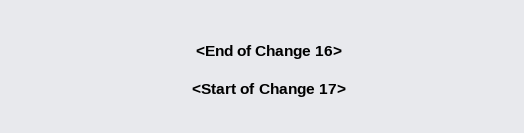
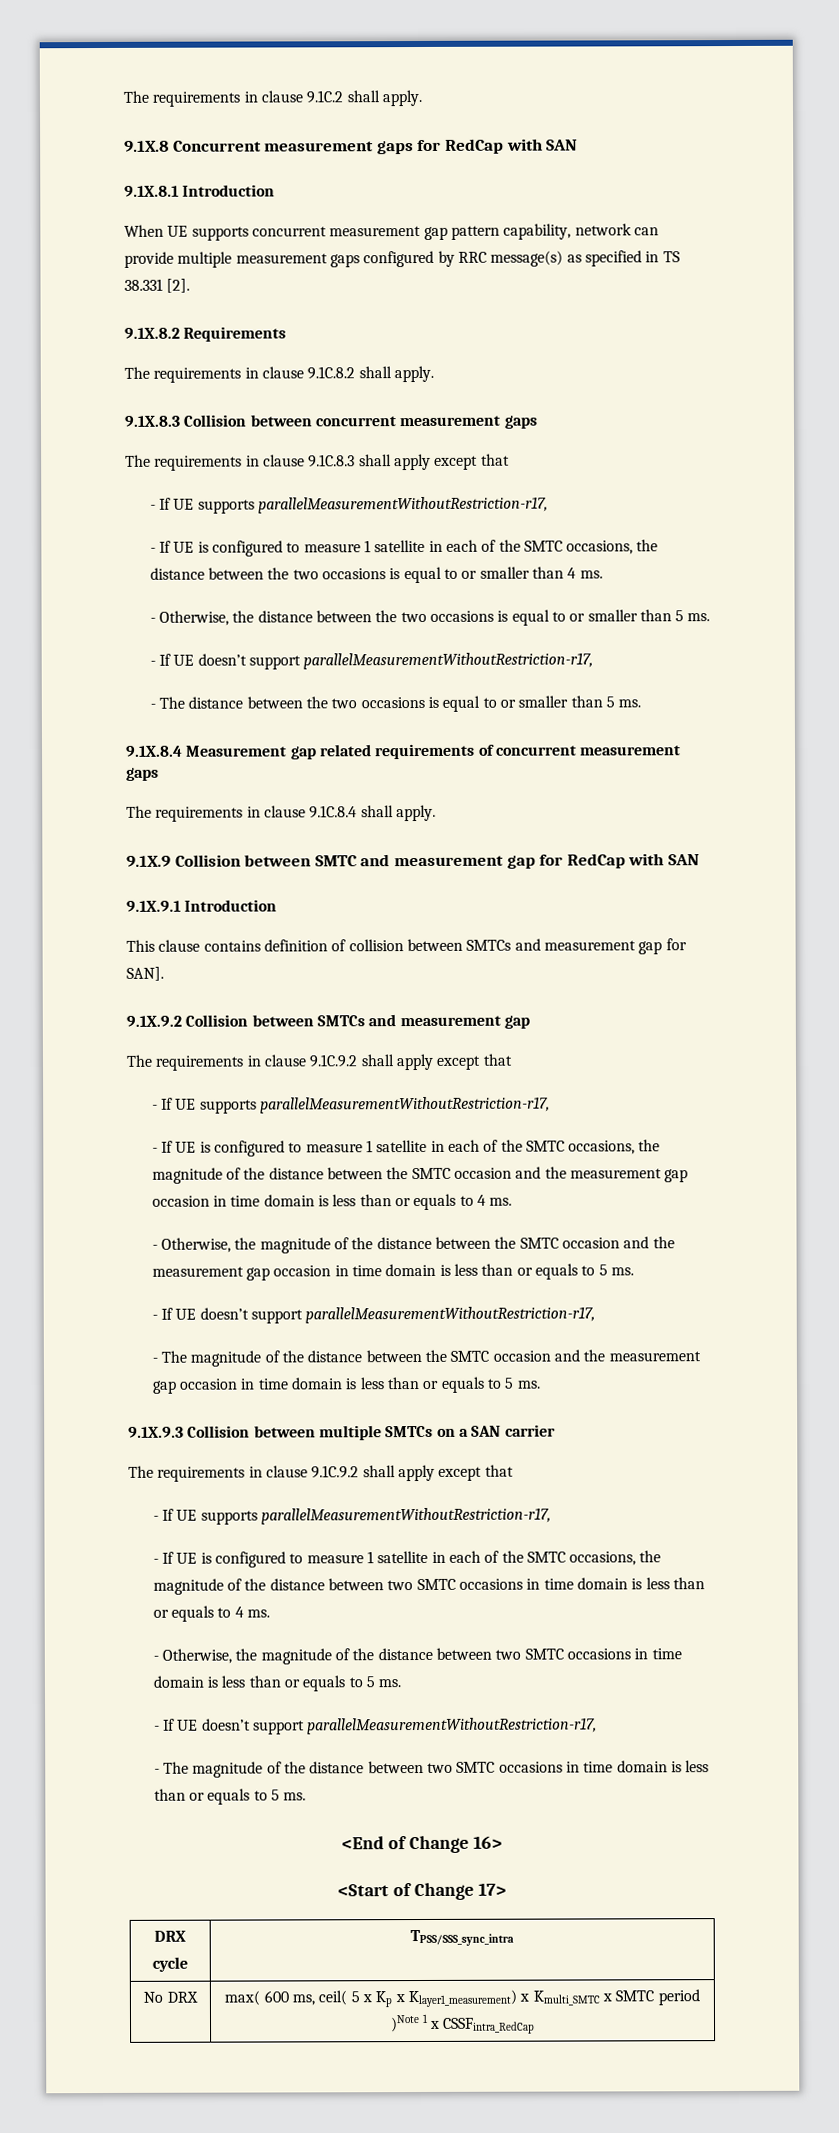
(195, 50) none -> [123,89,422,107] [124,138,579,155] [124,184,276,197] [124,223,659,241] [124,250,680,268] [124,278,191,293] [124,326,287,342] [124,365,434,383] [124,414,537,429] [125,453,510,471] [149,496,548,514] [149,539,659,557] [149,566,603,584] [149,609,711,626] [149,652,594,670] [149,695,642,712] [125,743,682,760] [126,767,159,781] [126,804,436,822] [126,853,700,869] [126,899,278,912] [126,938,687,955] [126,966,164,981] [126,1014,530,1029] [126,1053,512,1071] [151,1096,550,1114] [151,1139,661,1157] [151,1166,689,1184] [151,1193,513,1211] [151,1236,675,1254] [151,1263,634,1281] [151,1306,596,1324] [151,1349,701,1367] [151,1376,541,1394] [128,1424,556,1441] [128,1464,514,1482] [152,1507,551,1525] [152,1550,662,1568] [152,1577,705,1595] [152,1605,270,1622] [152,1647,682,1665] [152,1675,402,1692] [153,1717,598,1735] [153,1760,710,1778] [153,1788,307,1805] The requirements in clause 9.1C.2 shall apply. // 9.1X.8 Concurrent measurement gaps for RedCap with SAN // 9.1X.8.1 Introduction // When UE supports concurrent measurement gap pattern capability, network can provide multiple measurement gaps configured by RRC message(s) as specified in TS 38.331 [2]. // 9.1X.8.2 Requirements // The requirements in clause 9.1C.8.2 shall apply. // 9.1X.8.3 Collision between concurrent measurement gaps // The requirements in clause 9.1C.8.3 shall apply except that // - If UE supports parallelMeasurementWithoutRestriction-r17, // - If UE is configured to measure 1 satellite in each of the SMTC occasions, the distance between the two occasions is equal to or smaller than 4 ms. // - Otherwise, the distance between the two occasions is equal to or smaller than 5 ms. // - If UE doesn’t support parallelMeasurementWithoutRestriction-r17, // - The distance between the two occasions is equal to or smaller than 5 ms. // 9.1X.8.4 Measurement gap related requirements of concurrent measurement gaps // The requirements in clause 9.1C.8.4 shall apply. // 9.1X.9 Collision between SMTC and measurement gap for RedCap with SAN // 9.1X.9.1 Introduction // This clause contains definition of collision between SMTCs and measurement gap for SAN]. // 9.1X.9.2 Collision between SMTCs and measurement gap // The requirements in clause 9.1C.9.2 shall apply except that // - If UE supports parallelMeasurementWithoutRestriction-r17, // - If UE is configured to measure 1 satellite in each of the SMTC occasions, the magnitude of the distance between the SMTC occasion and the measurement gap occasion in time domain is less than or equals to 4 ms. // - Otherwise, the magnitude of the distance between the SMTC occasion and the measurement gap occasion in time domain is less than or equals to 5 ms. // - If UE doesn’t support parallelMeasurementWithoutRestriction-r17, // - The magnitude of the distance between the SMTC occasion and the measurement gap occasion in time domain is less than or equals to 5 ms. // 9.1X.9.3 Collision between multiple SMTCs on a SAN carrier // The requirements in clause 9.1C.9.2 shall apply except that // - If UE supports parallelMeasurementWithoutRestriction-r17, // - If UE is configured to measure 1 satellite in each of the SMTC occasions, the magnitude of the distance between two SMTC occasions in time domain is less than or equals to 4 ms. // - Otherwise, the magnitude of the distance between two SMTC occasions in time domain is less than or equals to 5 ms. // - If UE doesn’t support parallelMeasurementWithoutRestriction-r17, // - The magnitude of the distance between two SMTC occasions in time domain is less than or equals to 5 ms. //
(346, 89) none -> [154,1930,186,1942] [152,1956,188,1972] [410,1929,514,1947] [143,1991,198,2003] [224,1989,700,2008] [389,2013,536,2034] // DRX cycle | TPSS/SSS_sync_intra // No DRX | max( 600 ms, ceil( 5 x Kp x Klayer1_measurement) x Kmulti_SMTC x SMTC period )Note 1 x CSSFintra_RedCap

